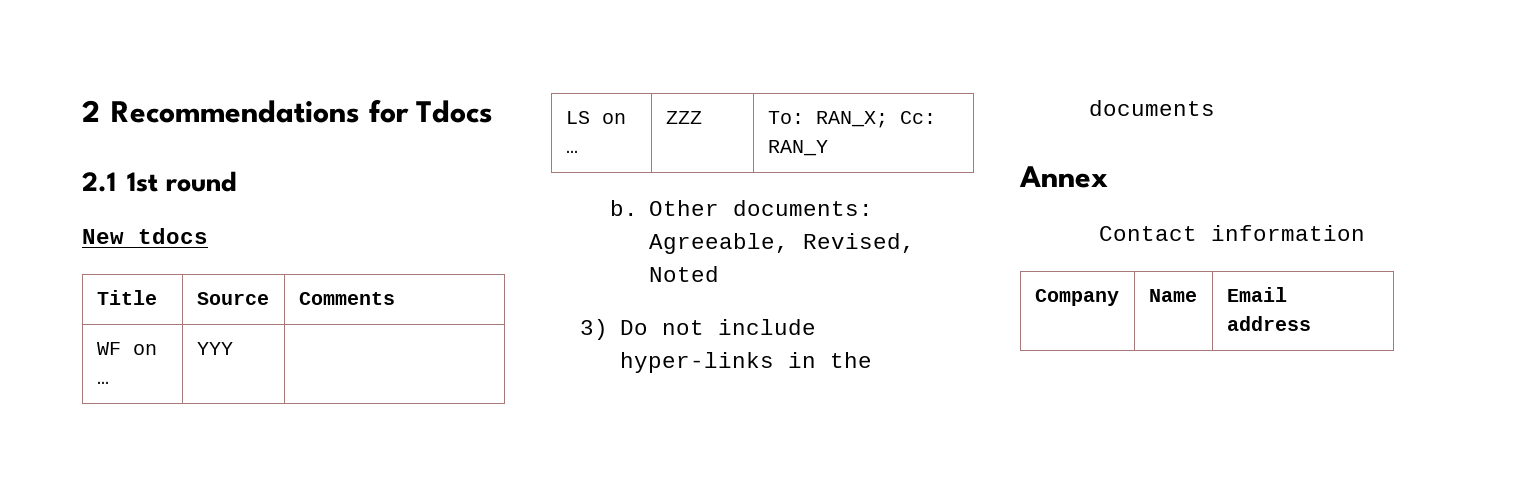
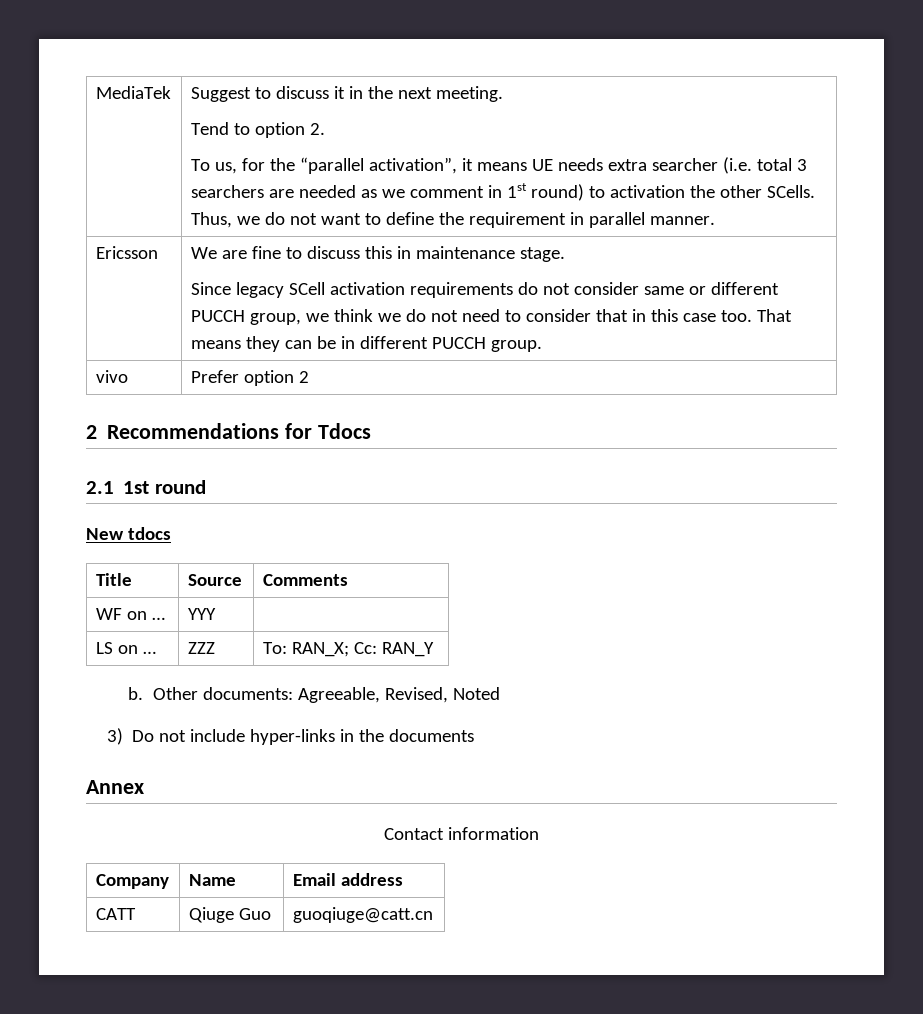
(82, 111) none -> [95,86,171,99] [190,86,503,102] [190,122,325,138] [190,157,807,174] [190,183,815,201] [190,212,715,228] [95,246,158,259] [190,246,565,262] [190,282,779,298] [190,309,792,325] [190,336,542,352] [95,370,128,383] [190,370,309,386] MediaTek | Suggest to discuss it in the next meeting. // Tend to option 2. // To us, for the “parallel activation”, it means UE needs extra searcher (i.e. total 3 searchers are needed as we comment in 1st round) to activation the other SCells. Thus, we do not want to define the requirement in parallel manner. // Ericsson | We are fine to discuss this in maintenance stage. // Since legacy SCell activation requirements do not consider same or different PUCCH group, we think we do not need to consider that in this case too. That means they can be in different PUCCH group. // vivo | Prefer option 2 //
(1311, 323) none -> [95,908,136,920] [188,907,271,923] [292,907,433,923] // CATT | Qiuge Guo | guoqiuge@catt.cn

